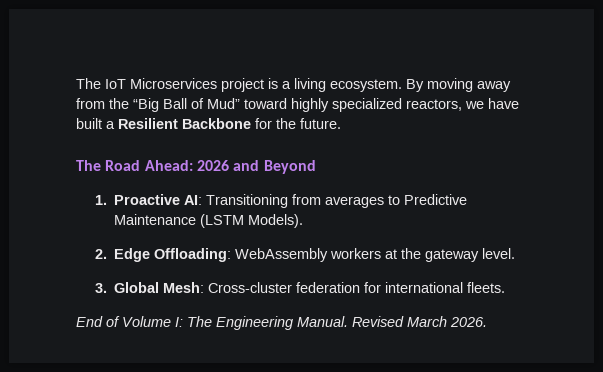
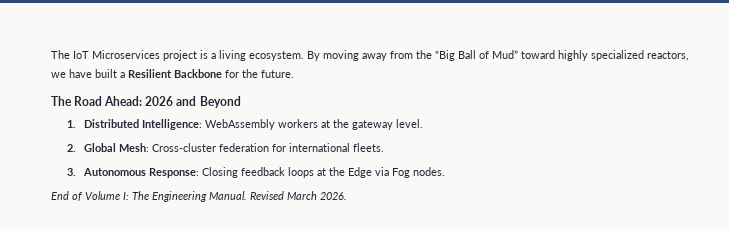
[114,194,468,208] [114,214,304,228] [95,248,232,262] Proactive AI: Transitioning from averages to Predictive Maintenance (LSTM Models). // 2. Edge Offloading: -> [83,119,202,130] Distributed Intelligence:
[95,283,108,293] 3. -> [67,144,77,152] 2.
(506, 287) none -> [67,167,445,178] // 3. Autonomous Response: Closing feedback loops at the Edge via Fog nodes.

